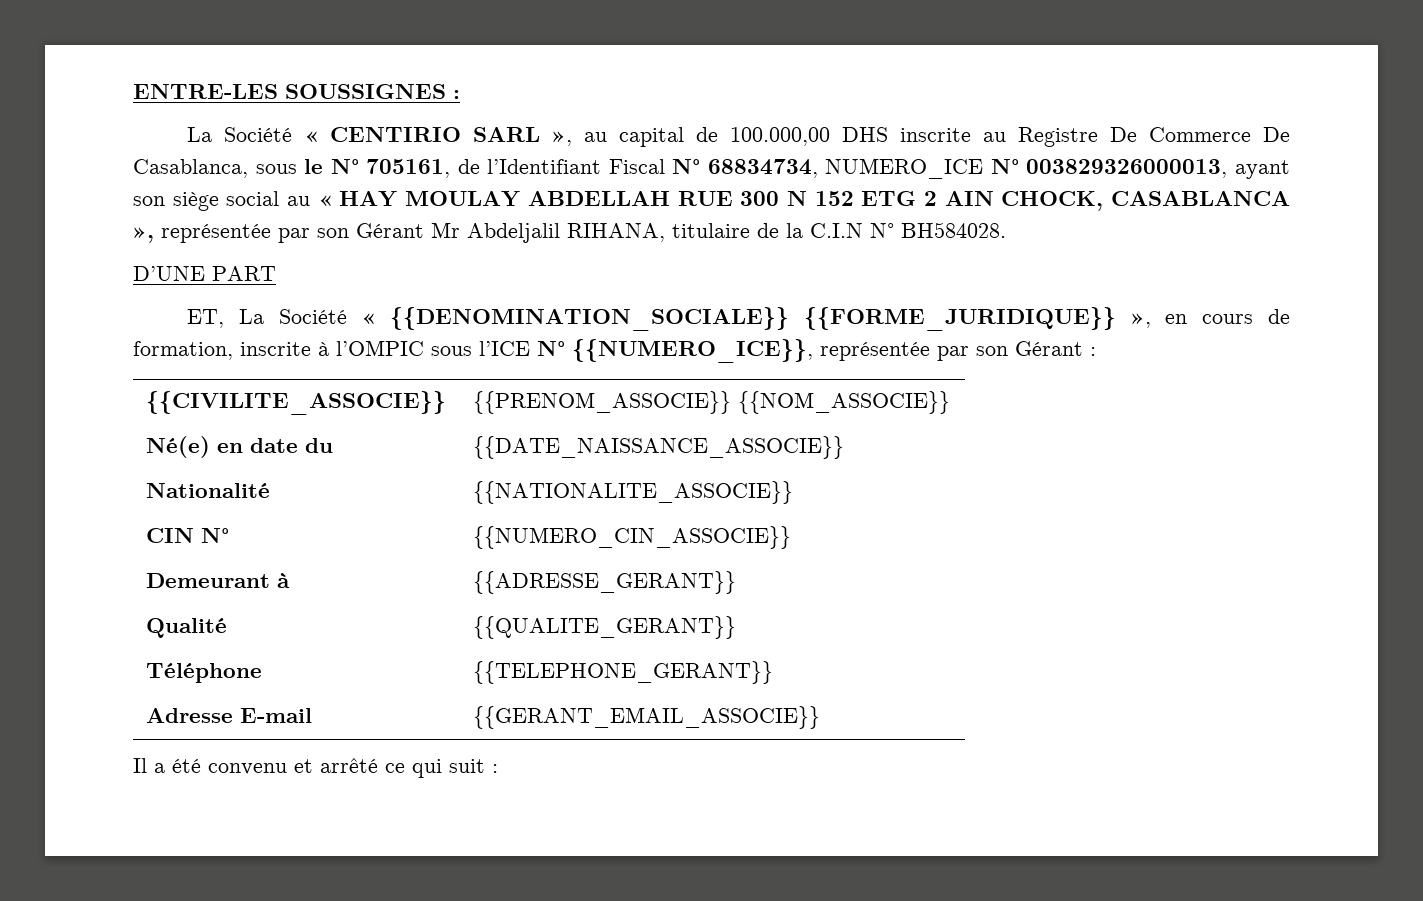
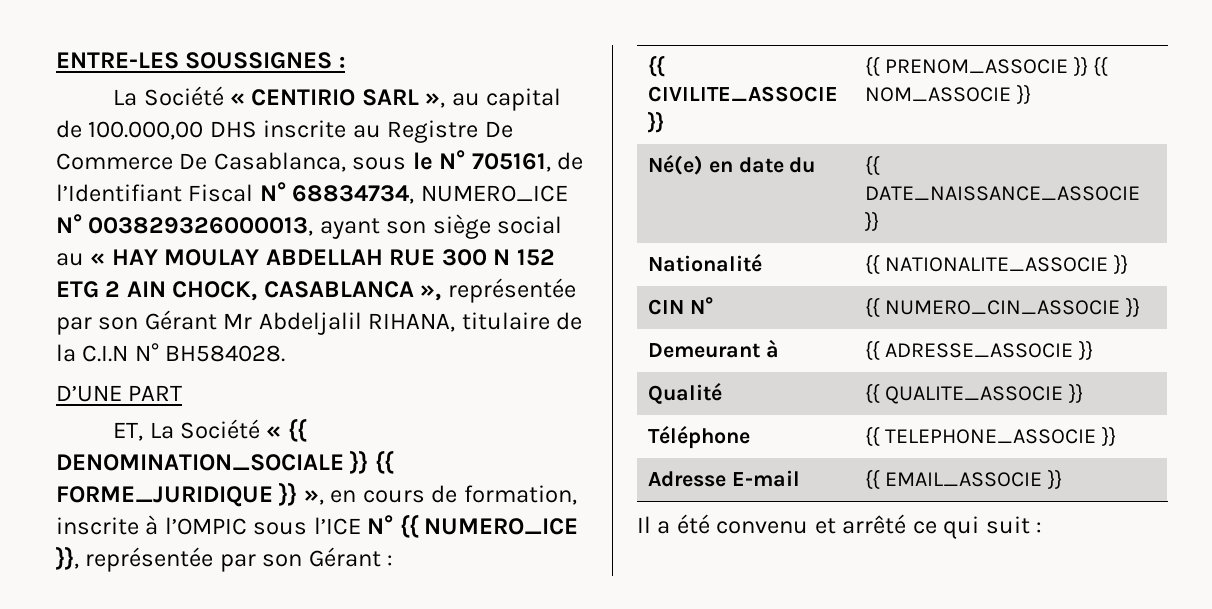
[390,307,1116,331] {{DENOMINATION_SOCIALE}} {{FORME_JURIDIQUE}} -> [287,418,307,442] [56,450,394,474] [56,482,298,507] {{ DENOMINATION_SOCIALE }} {{ FORME_JURIDIQUE }}
[572,339,813,363] {{NUMERO_ICE}}, -> [399,514,579,538] [56,546,79,570] {{ NUMERO_ICE }},
[146,391,447,415] [473,391,951,414] [146,436,334,458] [473,436,845,459] [146,483,271,498] [473,481,794,504] {{CIVILITE_ASSOCIE}} | {{PRENOM_ASSOCIE}} {{NOM_ASSOCIE}} // Né(e) en date du | {{DATE_NAISSANCE_ASSOCIE}} // Nationalité | {{NATIONALITE_ASSOCIE}} -> [647,55,665,77] [647,86,838,102] [647,111,664,133] [864,56,1109,76] [864,84,1031,104] [647,155,816,175] [864,155,880,175] [864,186,1140,201] [864,211,879,231] [647,254,762,272] [864,254,1128,274] {{ CIVILITE_ASSOCIE }} | {{ PRENOM_ASSOCIE }} {{ NOM_ASSOCIE }} // Né(e) en date du | {{ DATE_NAISSANCE_ASSOCIE }} // Nationalité | {{ NATIONALITE_ASSOCIE }}
[473,526,792,549] {{NUMERO_CIN_ASSOCIE}} -> [864,297,1140,317] {{ NUMERO_CIN_ASSOCIE }}
[473,571,737,594] [146,618,228,638] [473,616,737,639] [146,663,263,683] [473,661,774,684] {{ADRESSE_GERANT}} // Qualité | {{QUALITE_GERANT}} // Téléphone | {{TELEPHONE_GERANT}} -> [864,340,1093,360] [647,383,722,404] [864,383,1083,404] [647,426,750,449] [864,426,1116,446] {{ ADRESSE_ASSOCIE }} // Qualité | {{ QUALITE_ASSOCIE }} // Téléphone | {{ TELEPHONE_ASSOCIE }}
[473,706,821,729] {{GERANT_EMAIL_ASSOCIE}} -> [864,469,1062,489] {{ EMAIL_ASSOCIE }}

